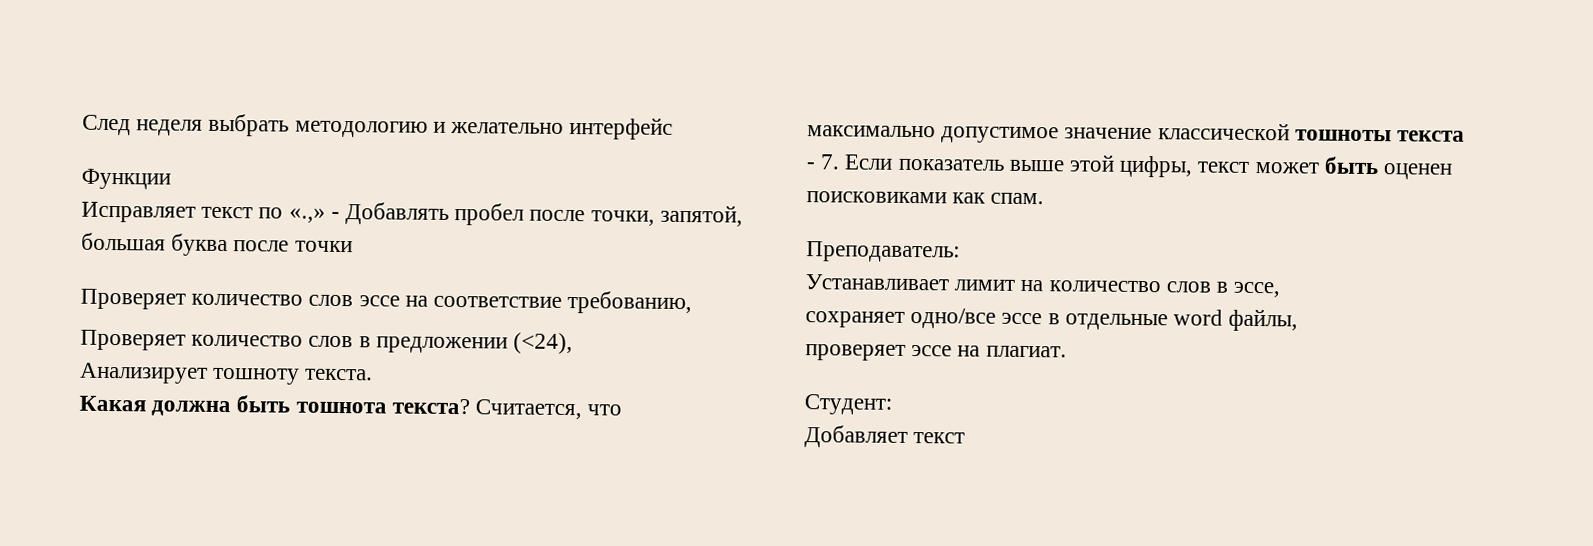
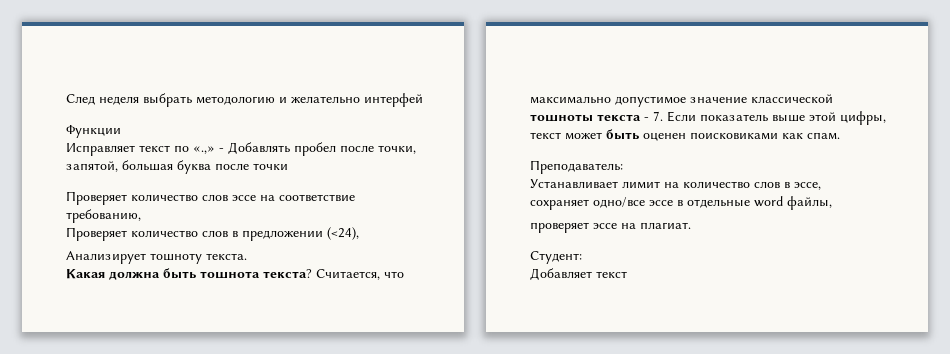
[569,117,674,140] интерфейс -> [364,93,423,107] интерфей

